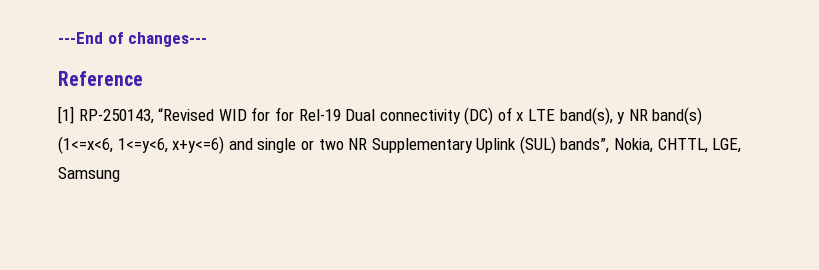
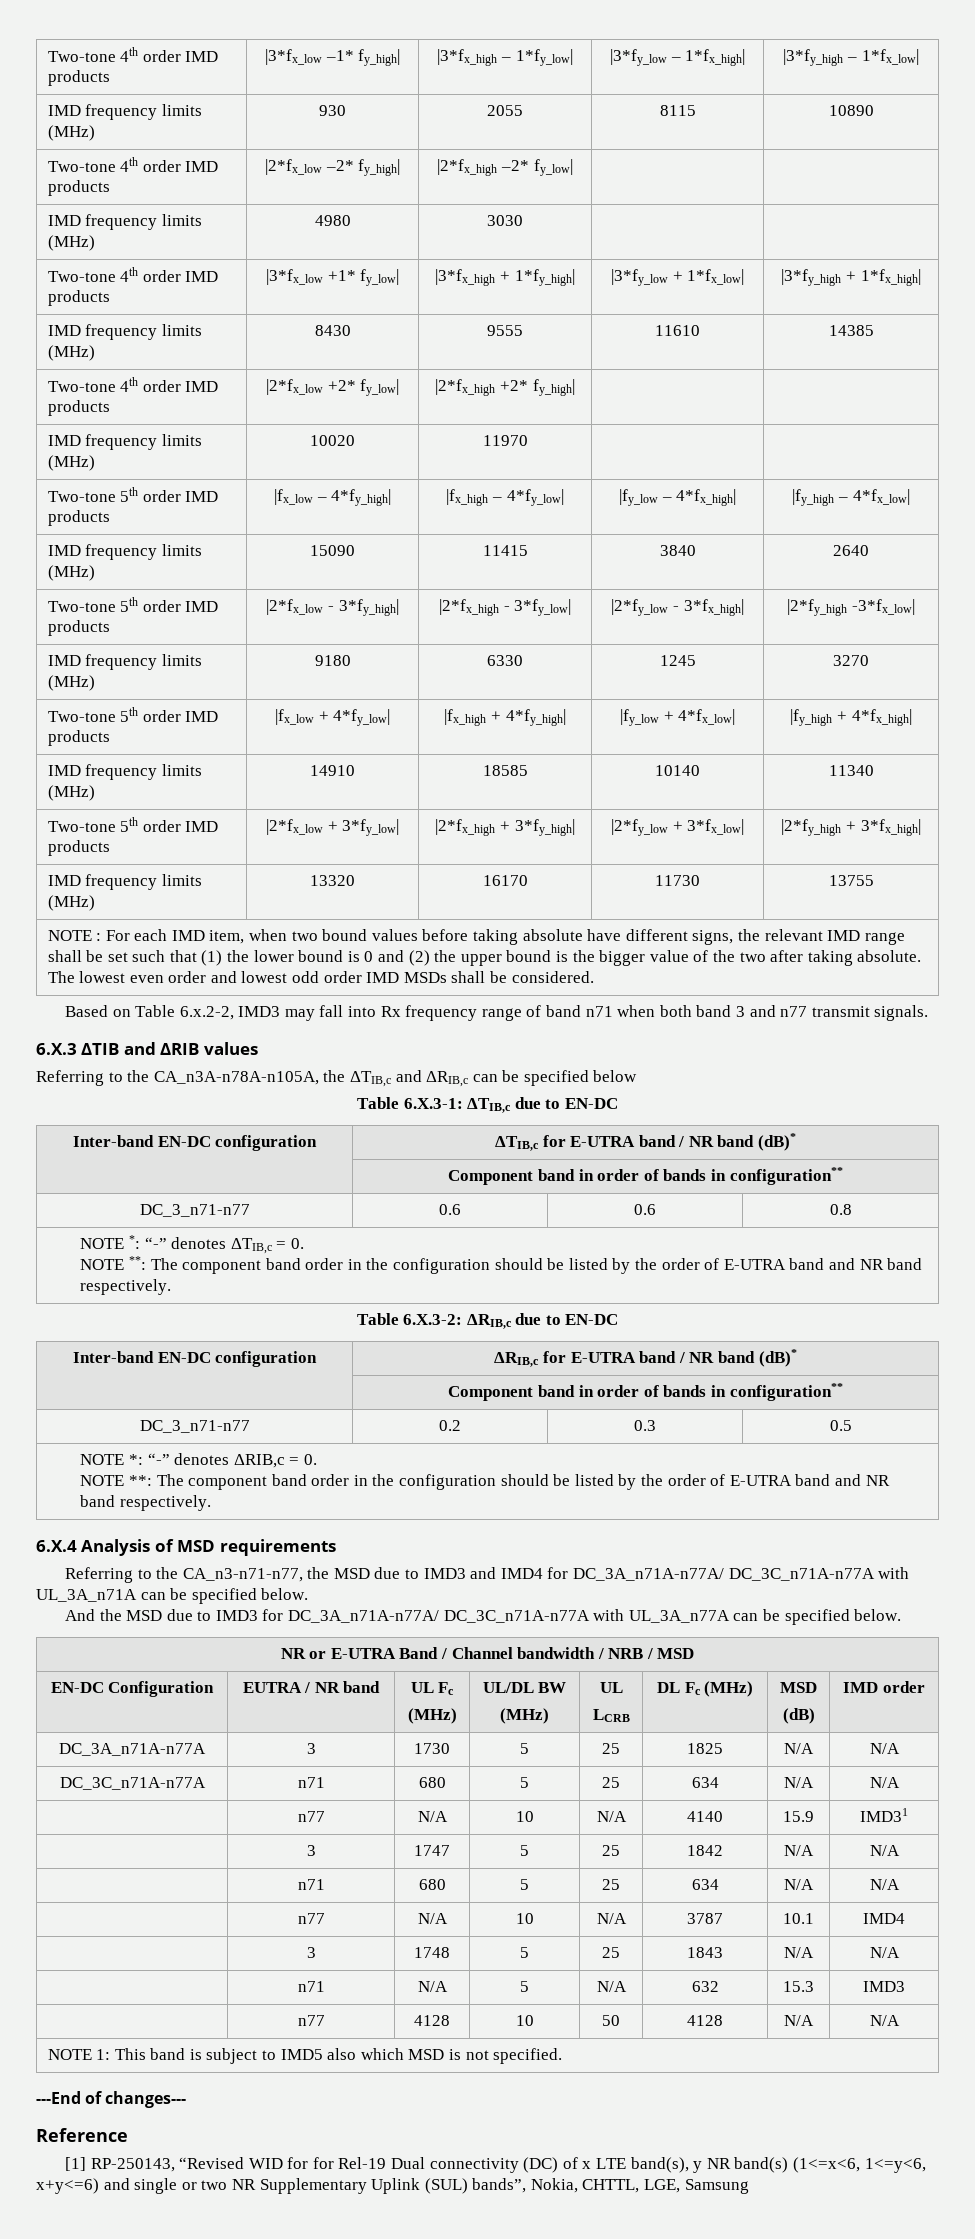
(58, 38) none -> [47,47,219,62] [47,70,110,86] [264,49,401,66] [437,49,573,66] [609,49,746,66] [783,49,919,66] [47,104,202,120] [47,125,95,141] [318,105,346,116] [486,105,523,116] [659,105,696,116] [828,105,874,116] [47,157,219,172] [47,180,110,196] [264,159,401,176] [437,159,573,176] [47,214,202,230] [47,235,95,251] [314,215,351,226] [486,215,523,226] [47,267,219,282] [47,290,110,306] [265,269,400,286] [435,269,575,286] [610,269,745,286] [781,269,921,286] [47,324,202,340] [47,345,95,361] [314,325,351,336] [486,325,523,336] [655,325,700,336] [828,325,874,336] [47,377,219,392] [47,400,110,416] [265,379,400,396] [435,379,575,396] [47,434,202,450] [47,455,95,471] [309,435,355,446] [482,435,528,446] [47,487,219,502] [47,510,110,526] [273,489,392,506] [446,489,564,506] [618,489,737,506] [792,489,910,506] [47,544,202,560] [47,565,95,581] [309,545,355,556] [482,545,528,556] [659,545,696,556] [833,545,869,556] [47,597,219,612] [47,620,110,636] [266,599,399,616] [438,599,572,616] [611,599,744,616] [787,599,915,616] [47,654,202,670] [47,675,95,691] [314,655,351,666] [486,655,523,666] [659,655,696,666] [833,655,869,666] [47,707,219,722] [47,730,110,746] [274,709,391,726] [444,709,566,726] [619,709,736,726] [790,709,912,726] [47,764,202,780] [47,785,95,801] [309,765,355,776] [482,765,528,776] [655,765,700,776] [828,765,874,776] [47,817,219,832] [47,840,110,856] [265,819,400,836] [435,819,575,836] [610,819,745,836] [781,819,921,836] [47,874,202,890] [47,895,95,911] [309,875,355,886] [482,875,528,886] [655,875,700,886] [828,875,874,886] [47,929,905,945] [47,950,922,966] [47,971,594,983] [64,1005,929,1021] [36,1042,258,1055] [36,1070,638,1087] [357,1097,618,1113] [72,1135,318,1151] [494,1133,797,1151] [448,1167,843,1185] [139,1204,250,1217] [438,1204,461,1215] [634,1204,656,1215] [829,1204,852,1215] [80,1235,304,1254] [80,1256,923,1274] [80,1279,172,1295] [356,1313,619,1329] [72,1351,318,1367] [494,1349,797,1367] [448,1383,843,1401] [139,1420,250,1433] [438,1420,461,1431] [634,1420,656,1431] [829,1420,852,1431] [80,1453,317,1468] [80,1474,890,1490] [80,1495,211,1511] [36,1539,336,1556] [64,1567,910,1583] [36,1588,309,1604] [64,1609,902,1625] [280,1647,695,1659] [50,1681,215,1697] [242,1681,381,1693] [410,1682,455,1695] [407,1708,457,1724] [482,1682,567,1693] [500,1708,549,1724] [599,1682,623,1693] [592,1709,630,1722] [656,1681,754,1697] [780,1682,817,1693] [782,1708,815,1724] [843,1681,925,1693] [58,1743,206,1756] [306,1743,316,1754] [414,1743,450,1754] [520,1743,529,1754] [602,1743,620,1754] [687,1743,723,1754] [784,1743,814,1754] [869,1743,900,1754] [59,1777,206,1790] [297,1777,325,1788] [418,1777,446,1788] [520,1777,529,1788] [602,1777,620,1788] [691,1777,719,1788] [784,1777,814,1788] [869,1777,900,1788] [297,1811,325,1822] [417,1811,448,1822] [515,1811,534,1822] [596,1811,627,1822] [687,1811,723,1822] [783,1811,814,1822] [860,1808,908,1822] [306,1845,316,1856] [414,1845,450,1856] [520,1845,529,1856] [602,1845,620,1856] [687,1845,723,1856] [784,1845,814,1856] [869,1845,900,1856] [297,1879,325,1890] [418,1879,446,1890] [520,1879,529,1890] [602,1879,620,1890] [691,1879,719,1890] [784,1879,814,1890] [869,1879,900,1890] [297,1913,325,1924] [417,1913,448,1924] [515,1913,534,1924] [596,1913,627,1924] [687,1913,723,1924] [783,1913,814,1924] [863,1913,905,1924] [306,1947,316,1958] [414,1947,450,1958] [520,1947,529,1958] [602,1947,620,1958] [687,1947,723,1958] [784,1947,814,1958] [869,1947,900,1958] [297,1981,325,1992] [417,1981,448,1992] [520,1981,529,1992] [596,1981,627,1992] [691,1981,719,1992] [783,1981,814,1992] [863,1981,905,1992] [297,2015,325,2026] [414,2015,450,2026] [515,2015,534,2026] [602,2015,620,2026] [687,2015,723,2026] [784,2015,814,2026] [869,2015,900,2026] [47,2048,563,2064] Two-tone 4th order IMD products | |3*fx_low –1* fy_high| | |3*fx_high – 1*fy_low| | |3*fy_low – 1*fx_high| | |3*fy_high – 1*fx_low| // IMD frequency limits (MHz) | 930 | 2055 | 8115 | 10890 // Two-tone 4th order IMD products | |2*fx_low –2* fy_high| | |2*fx_high –2* fy_low| | | // IMD frequency limits (MHz) | 4980 | 3030 | | // Two-tone 4th order IMD products | |3*fx_low +1* fy_low| | |3*fx_high + 1*fy_high| | |3*fy_low + 1*fx_low| | |3*fy_high + 1*fx_high| // IMD frequency limits (MHz) | 8430 | 9555 | 11610 | 14385 // Two-tone 4th order IMD products | |2*fx_low +2* fy_low| | |2*fx_high +2* fy_high| | | // IMD frequency limits (MHz) | 10020 | 11970 | | // Two-tone 5th order IMD products | |fx_low – 4*fy_high| | |fx_high – 4*fy_low| | |fy_low – 4*fx_high| | |fy_high – 4*fx_low| // IMD frequency limits (MHz) | 15090 | 11415 | 3840 | 2640 // Two-tone 5th order IMD products | |2*fx_low - 3*fy_high| | |2*fx_high - 3*fy_low| | |2*fy_low - 3*fx_high| | |2*fy_high -3*fx_low| // IMD frequency limits (MHz) | 9180 | 6330 | 1245 | 3270 // Two-tone 5th order IMD products | |fx_low + 4*fy_low| | |fx_high + 4*fy_high| | |fy_low + 4*fx_low| | |fy_high + 4*fx_high| // IMD frequency limits (MHz) | 14910 | 18585 | 10140 | 11340 // Two-tone 5th order IMD products | |2*fx_low + 3*fy_low| | |2*fx_high + 3*fy_high| | |2*fy_low + 3*fx_low| | |2*fy_high + 3*fx_high| // IMD frequency limits (MHz) | 13320 | 16170 | 11730 | 13755 // NOTE : For each IMD item, when two bound values before taking absolute have different signs, the relevant IMD range shall be set such that (1) the lower bound is 0 and (2) the upper bound is the bigger value of the two after taking absolute. The lowest even order and lowest odd order IMD MSDs shall be considered. // Based on Table 6.x.2-2, IMD3 may fall into Rx frequency range of band n71 when both band 3 and n77 transmit signals. // 6.X.3 ∆TIB and ∆RIB values // Referring to the CA_n3A-n78A-n105A, the ΔTIB,c and ΔRIB,c can be specified below // Table 6.X.3-1: ΔTIB,c due to EN-DC // Inter-band EN-DC configuration | ΔTIB,c for E-UTRA band / NR band (dB)* // | Component band in order of bands in configuration** // DC_3_n71-n77 | 0.6 | 0.6 | 0.8 // NOTE *: “-” denotes ΔTIB,c = 0. // NOTE **: The component band order in the configuration should be listed by the order of E-UTRA band and NR band respectively. // Table 6.X.3-2: ΔRIB,c due to EN-DC // Inter-band EN-DC configuration | ΔRIB,c for E-UTRA band / NR band (dB)* // | Component band in order of bands in configuration** // DC_3_n71-n77 | 0.2 | 0.3 | 0.5 // NOTE *: “-” denotes ΔRIB,c = 0. // NOTE **: The component band order in the configuration should be listed by the order of E-UTRA band and NR band respectively. // 6.X.4 Analysis of MSD requirements // Referring to the CA_n3-n71-n77, the MSD due to IMD3 and IMD4 for DC_3A_n71A-n77A/ DC_3C_n71A-n77A with UL_3A_n71A can be specified below. // And the MSD due to IMD3 for DC_3A_n71A-n77A/ DC_3C_n71A-n77A with UL_3A_n77A can be specified below. // NR or E-UTRA Band / Channel bandwidth / NRB / MSD // EN-DC Configuration | EUTRA / NR band | UL Fc // (MHz) | UL/DL BW // (MHz) | UL // LCRB | DL Fc (MHz) | MSD // (dB) | IMD order // DC_3A_n71A-n77A | 3 | 1730 | 5 | 25 | 1825 | N/A | N/A // DC_3C_n71A-n77A | n71 | 680 | 5 | 25 | 634 | N/A | N/A // | n77 | N/A | 10 | N/A | 4140 | 15.9 | IMD31 // | 3 | 1747 | 5 | 25 | 1842 | N/A | N/A // | n71 | 680 | 5 | 25 | 634 | N/A | N/A // | n77 | N/A | 10 | N/A | 3787 | 10.1 | IMD4 // | 3 | 1748 | 5 | 25 | 1843 | N/A | N/A // | n71 | N/A | 5 | N/A | 632 | 15.3 | IMD3 // | n77 | 4128 | 10 | 50 | 4128 | N/A | N/A // NOTE 1: This band is subject to IMD5 also which MSD is not specified. //

